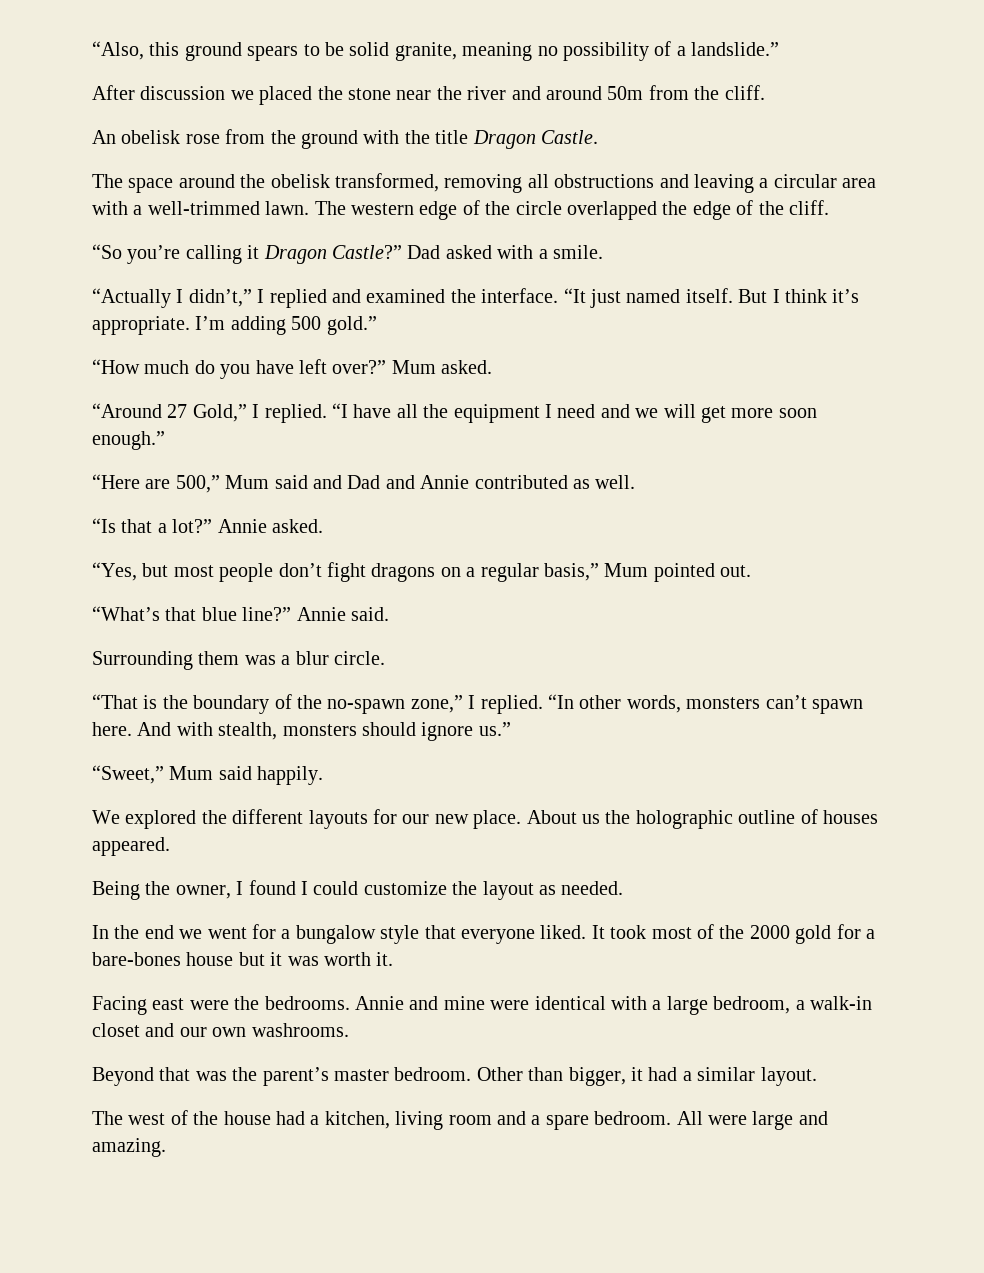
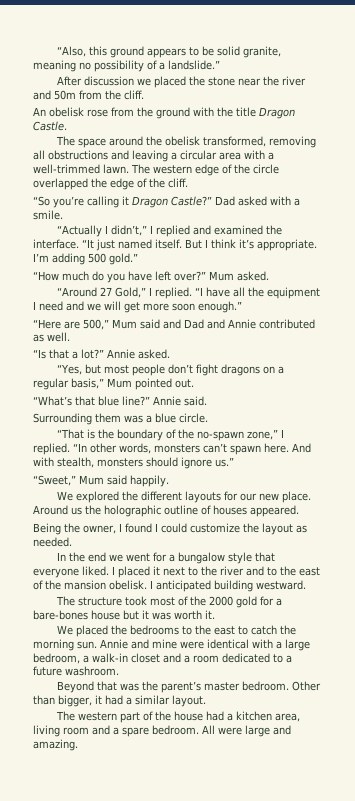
[247,46,299,61] spears -> [147,48,187,58] appears
[545,86,602,100] around -> (51, 95) none
[295,651,329,665] blur -> [155,413,176,423] blue
[526,810,577,824] About -> [33,505,68,515] Around
[591,925,605,939] It -> [112,566,320,578] [33,580,306,592] [56,596,123,606] I placed it next to the river and to the east of the mansion obelisk. I anticipated building westward. // The structure
[92,996,350,1015] Facing east were the bedrooms. -> [57,625,297,637] [33,639,97,651] We placed the bedrooms to the east to catch the morning sun.
[179,1023,349,1037] our own washrooms. -> [184,653,292,663] [33,666,119,676] a room dedicated to a future washroom.
[128,1113,166,1125] west -> [78,712,141,723] western part
[324,1111,390,1129] kitchen, -> [236,711,301,722] kitchen area,

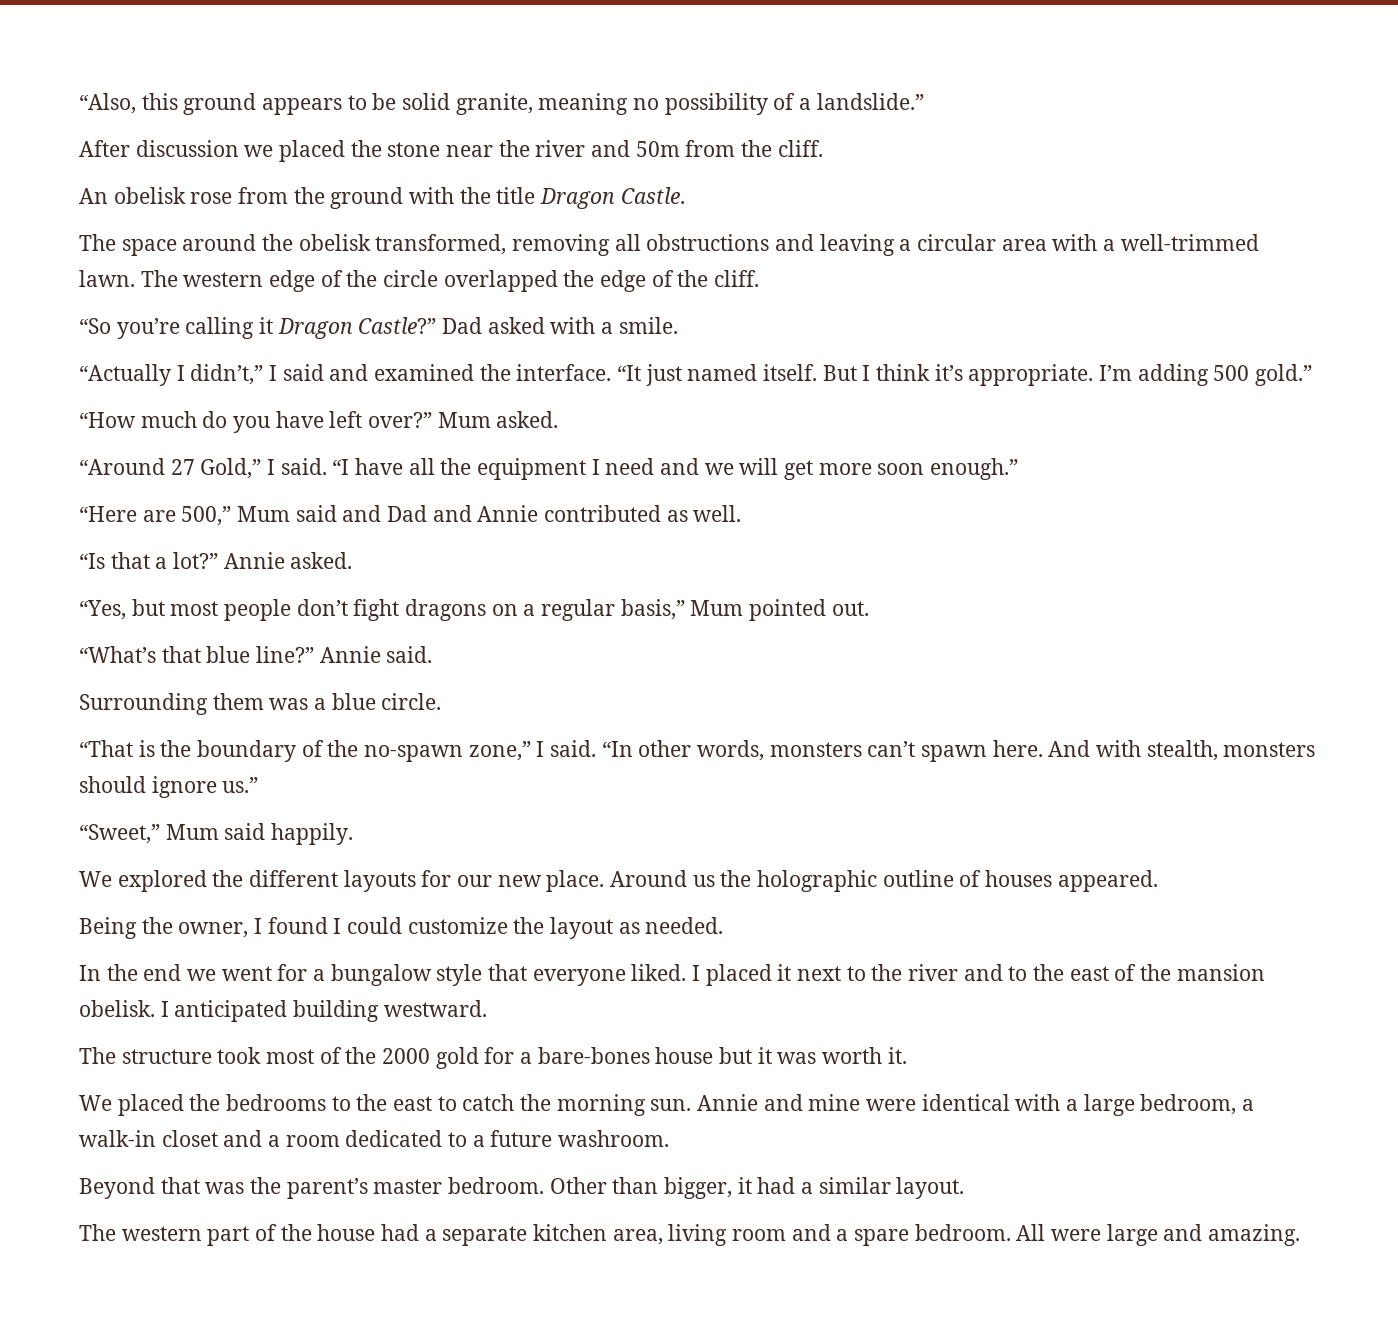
[156,225,191,237] replied -> [282,364,324,381] said
[155,287,193,299] replied. -> [280,458,327,475] said.
[33,443,70,455] replied. -> [550,740,597,757] said.
(234, 717) none -> [442,1226,528,1246] separate

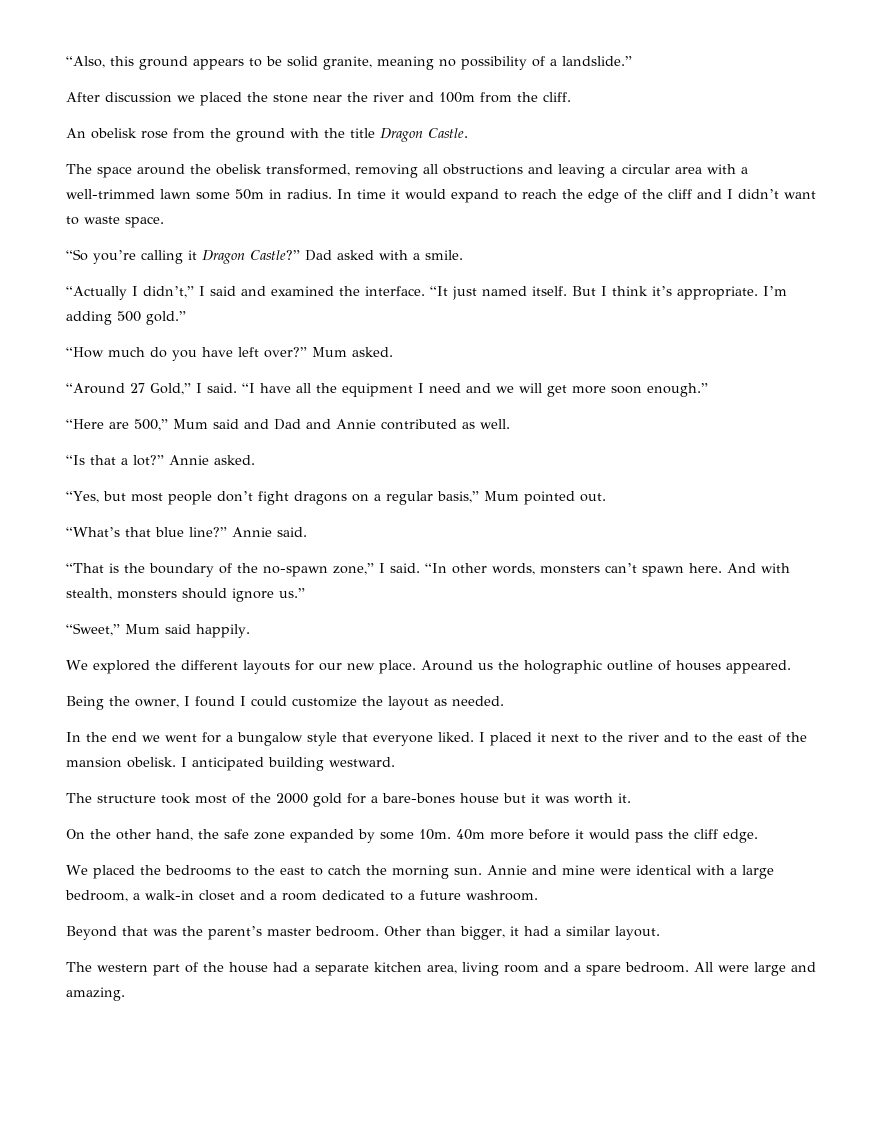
[635,141,680,157] 50m -> [439,92,475,103] 100m
[79,270,760,292] lawn. The western edge of the circle overlapped the edge of the cliff. -> [160,189,816,203] [66,216,164,228] lawn some 50m in radius. In time it would expand to reach the edge of the cliff and I didn’t want to waste space.
[79,693,442,715] // Surrounding them was a blue circle. -> (307, 532) none
(907, 1055) none -> [66,829,758,843] // On the other hand, the safe zone expanded by some 10m. 40m more before it would pass the cliff edge.

